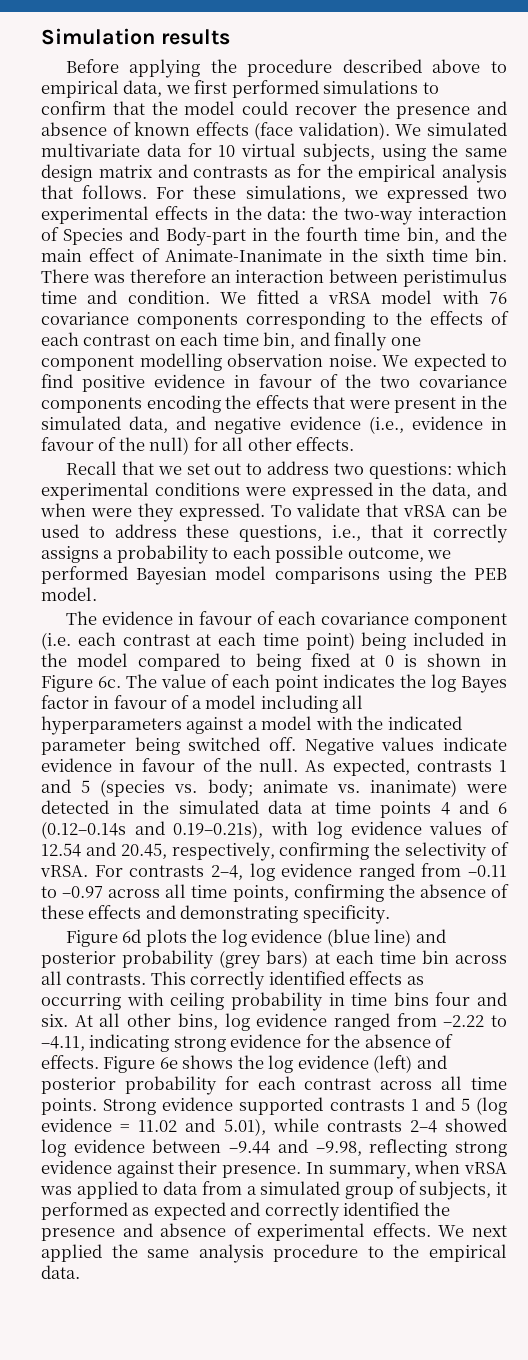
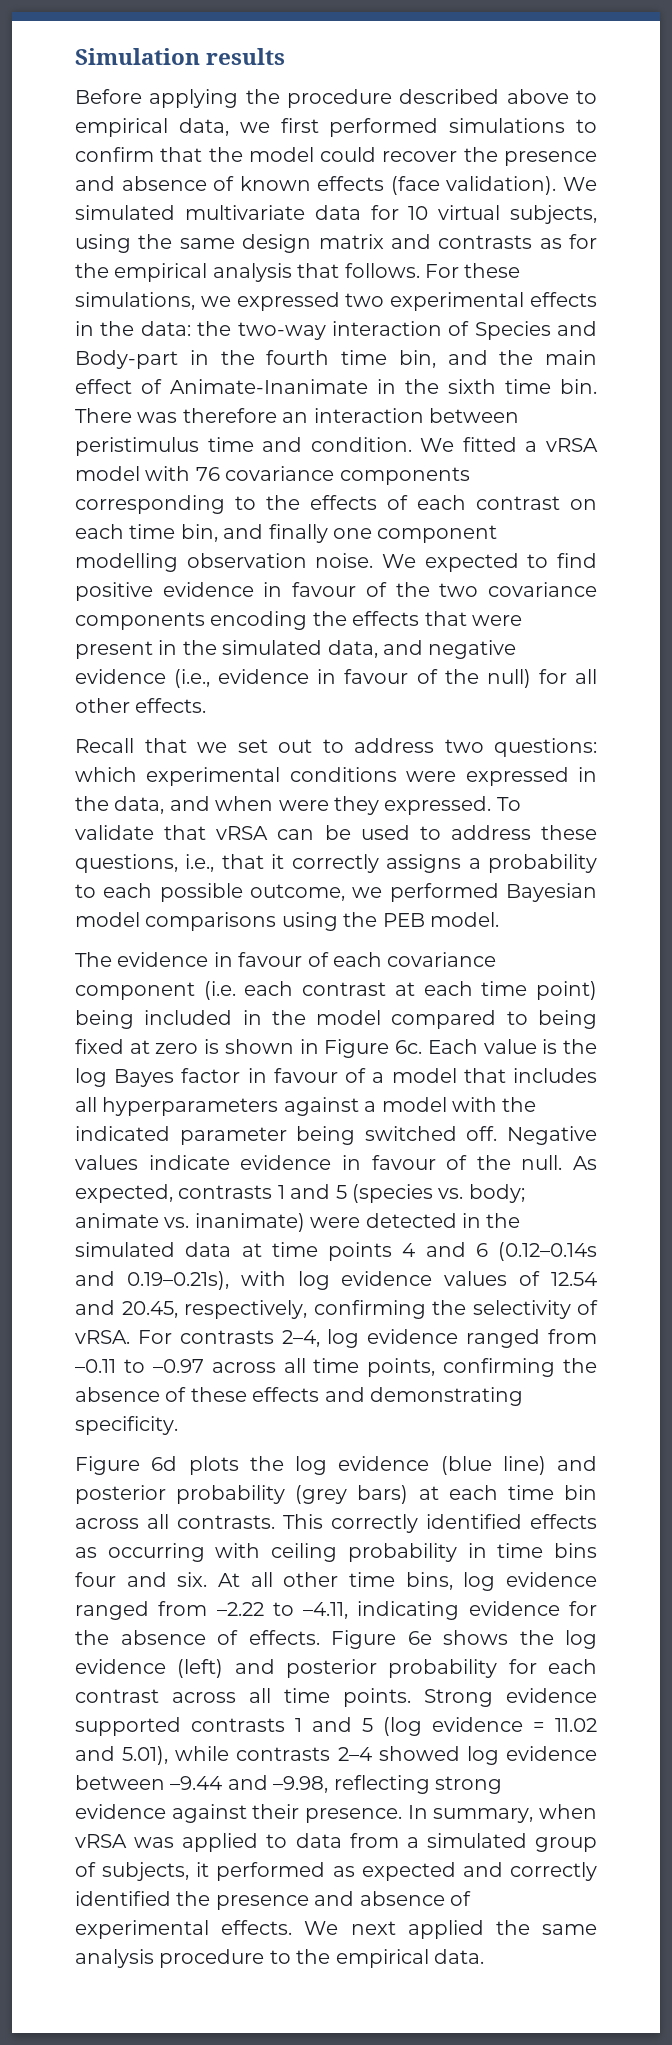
[385,655,394,667] 0 -> [155,1043,199,1054] zero
[126,674,395,692] The value of each point indicates -> [427,1039,558,1054] Each value is
[260,695,338,713] including -> [463,1068,597,1083] that includes
(172, 1020) none -> [348,1572,395,1587] time
[173,1036,226,1052] strong -> (460, 1610) none

